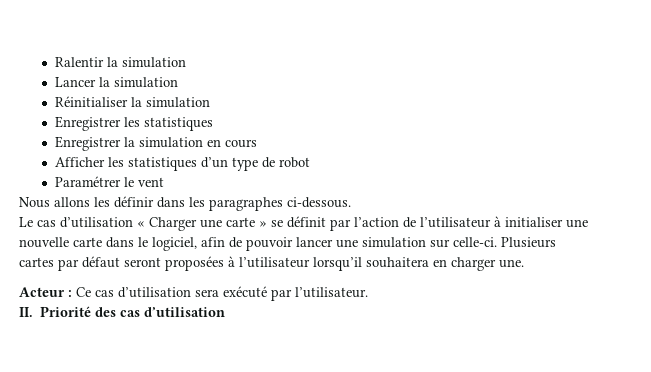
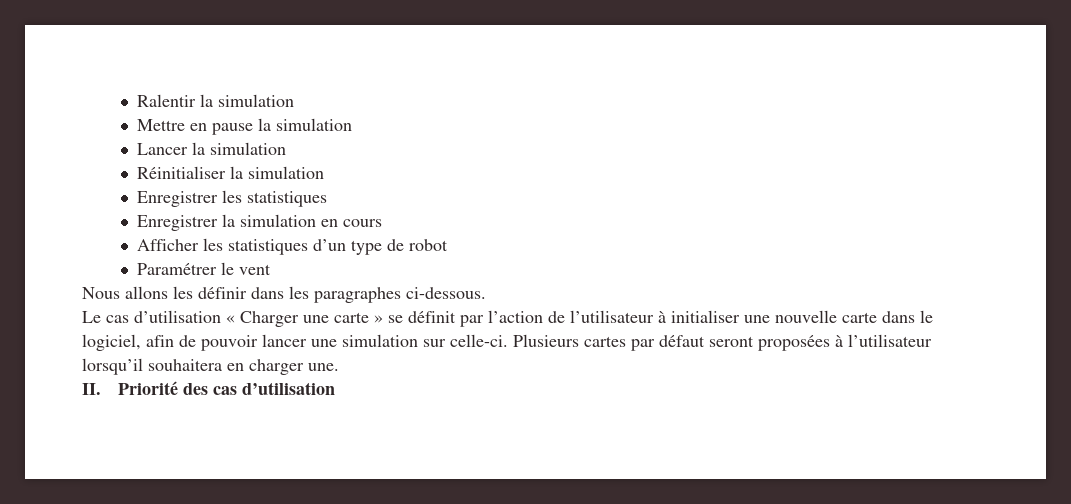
(187, 62) none -> [137,118,353,135] // Mettre en pause la simulation
[19,286,368,301] // Acteur : Ce cas d’utilisation sera exécuté par l’utilisateur. -> (339, 367) none

